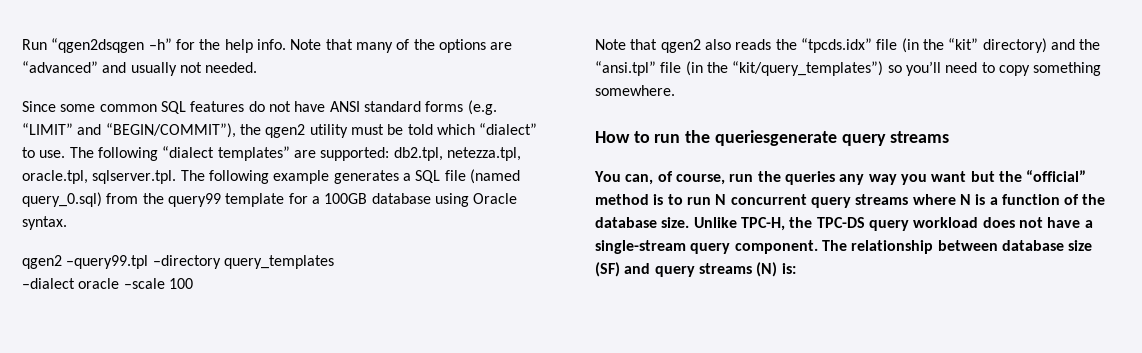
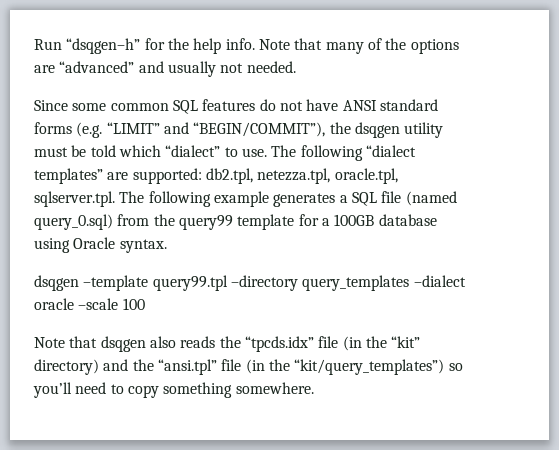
[51,38,172,53] “qgen2dsqgen –h” -> [66,38,141,54] “dsqgen–h”
[265,124,306,138] qgen2 -> [354,122,400,138] dsqgen
[22,255,149,269] qgen2 –query99.tpl -> [34,275,228,291] dsqgen –template query99.tpl
(334, 262) // -> (410, 283) none
[660,39,701,53] qgen2 -> [100,336,146,352] dsqgen
[595,130,950,146] [594,170,1087,185] [595,194,1106,208] [595,217,1093,231] [595,240,1093,254] [595,262,796,277] // How to run the queriesgenerate query streams // You can, of course, run the queries any way you want but the “official” method is to run N concurrent query streams where N is a function of the database size. Unlike TPC-H, the TPC-DS query workload does not have a single-stream query component. The relationship between database size (SF) and query streams (N) is: -> (314, 388) none

